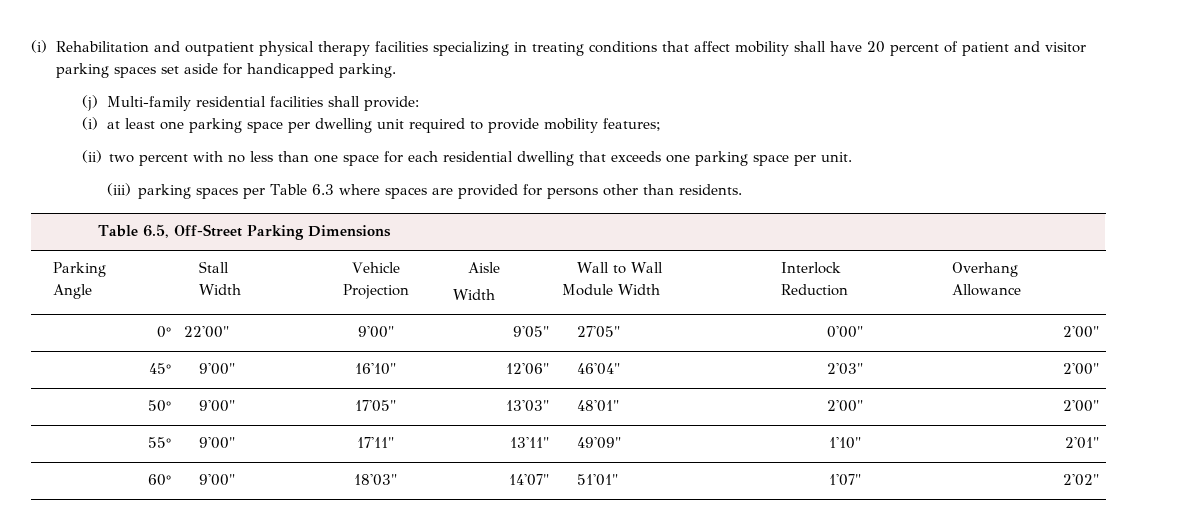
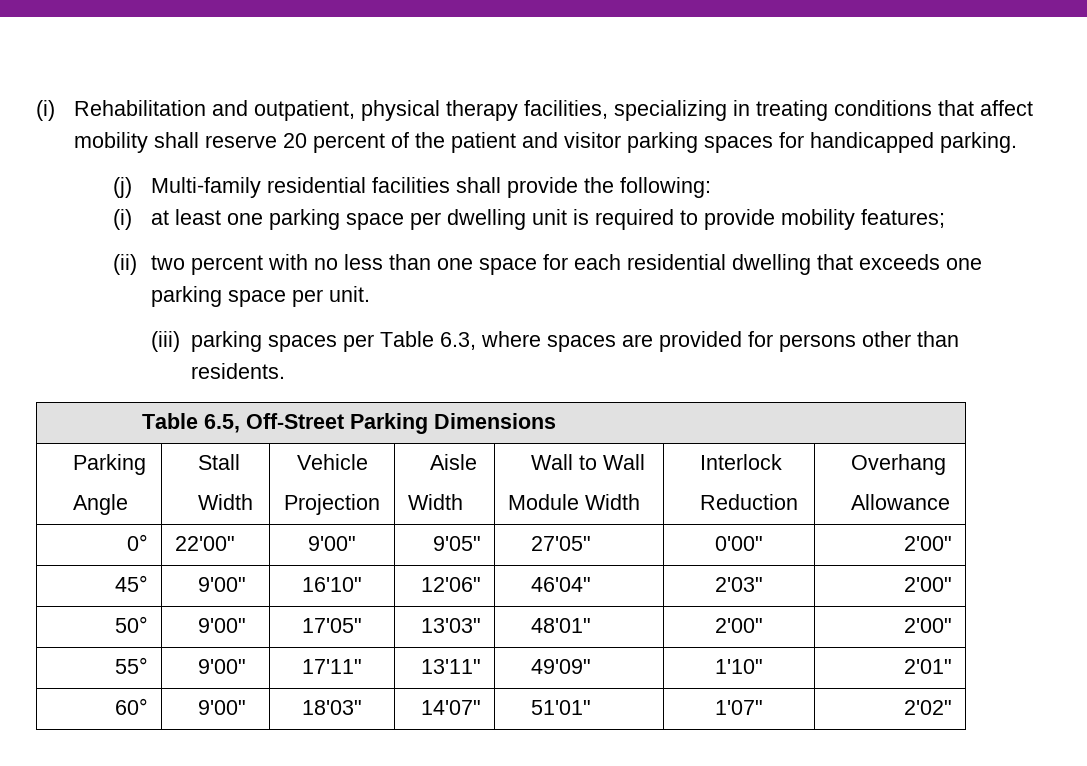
[185,42,255,56] outpatient -> [254,100,356,121] outpatient,
[375,41,429,52] facilities -> [524,100,609,119] facilities,
[830,41,863,52] have -> [205,135,278,148] reserve
(959, 47) none -> [415,132,446,148] the
[161,63,219,74] set aside -> (774, 144) none
[363,96,419,111] provide: -> [507,177,712,198] provide the following:
(404, 124) none -> [573,209,590,225] is
[312,184,335,195] 6.3 -> [439,332,476,350] 6.3,

